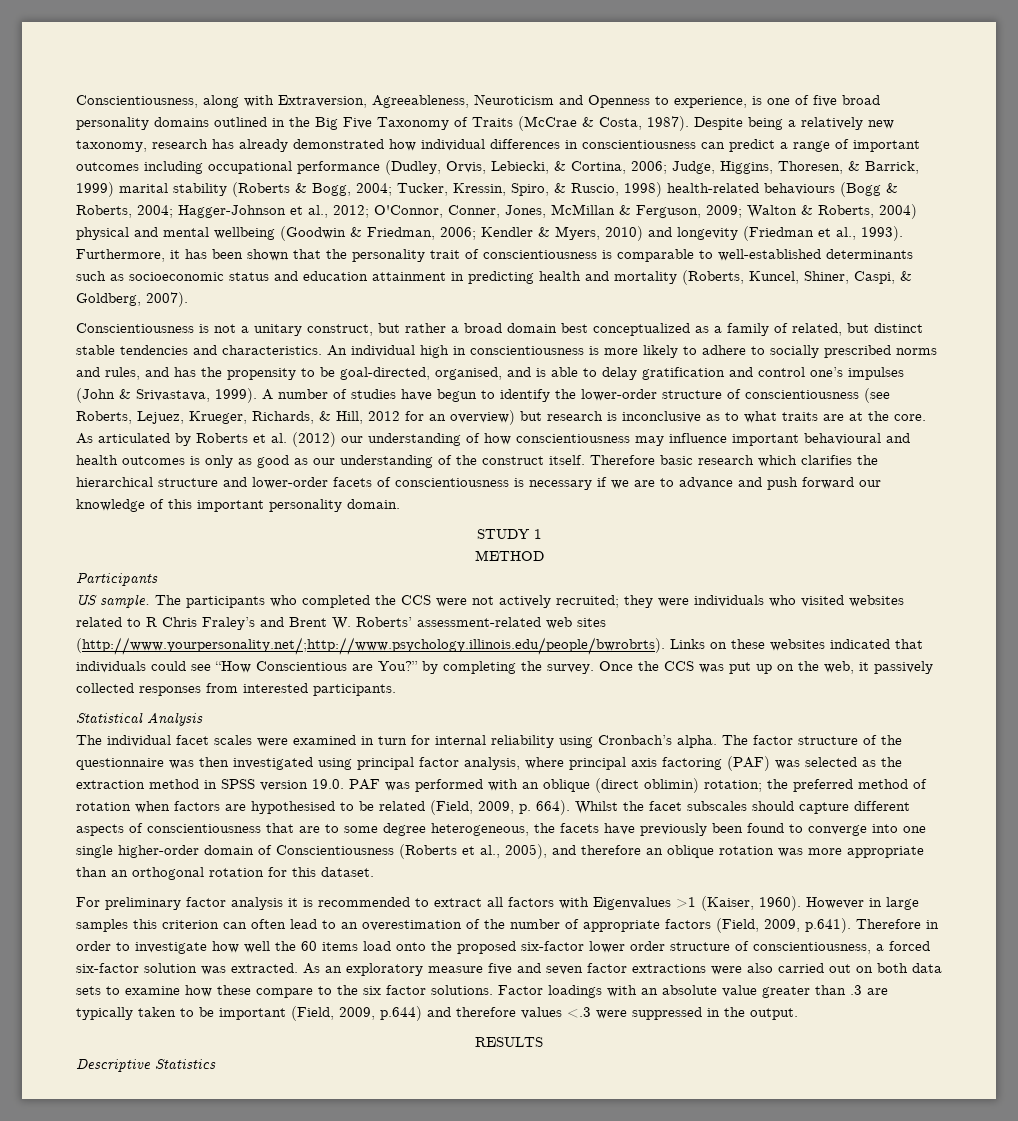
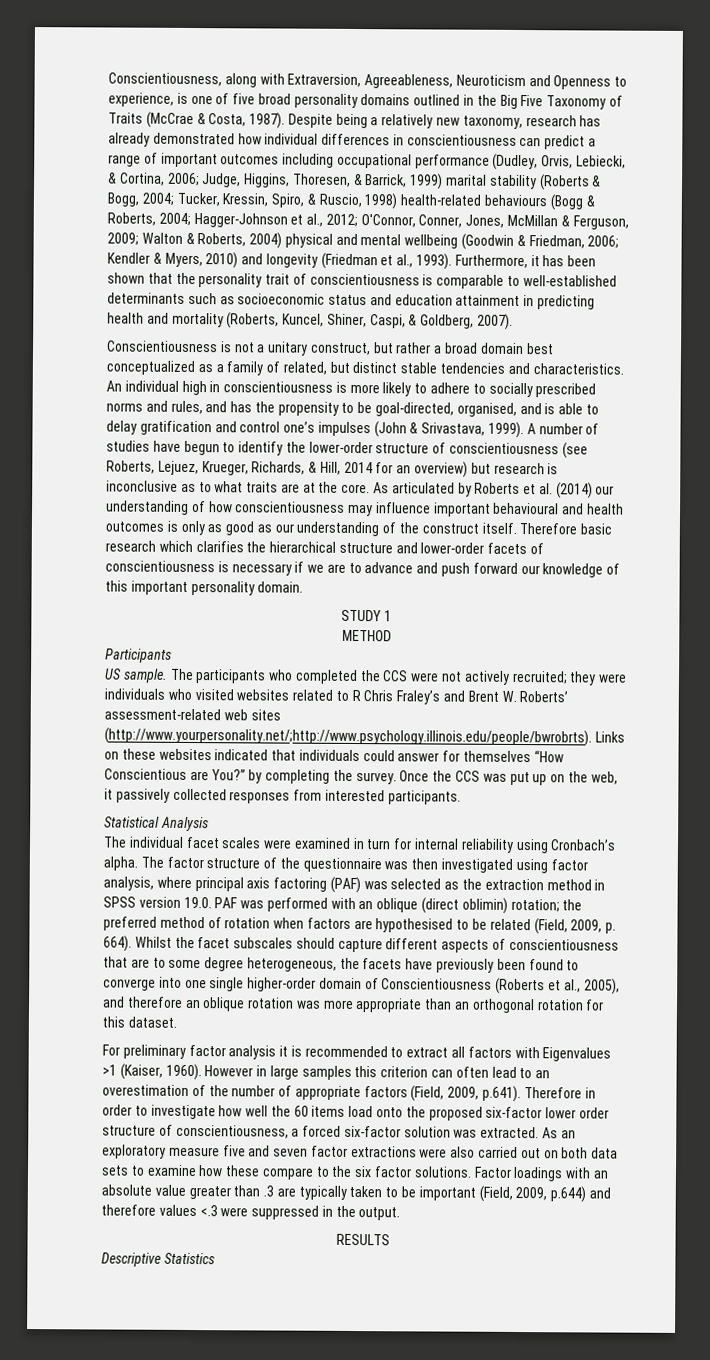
[368,411,400,421] 2012 -> [343,461,373,474] 2014
[292,432,336,447] (2012) -> [555,482,593,499] (2014)
[191,664,211,671] see -> [397,750,532,763] answer for themselves
[357,757,414,770] principal -> (548, 866) none

